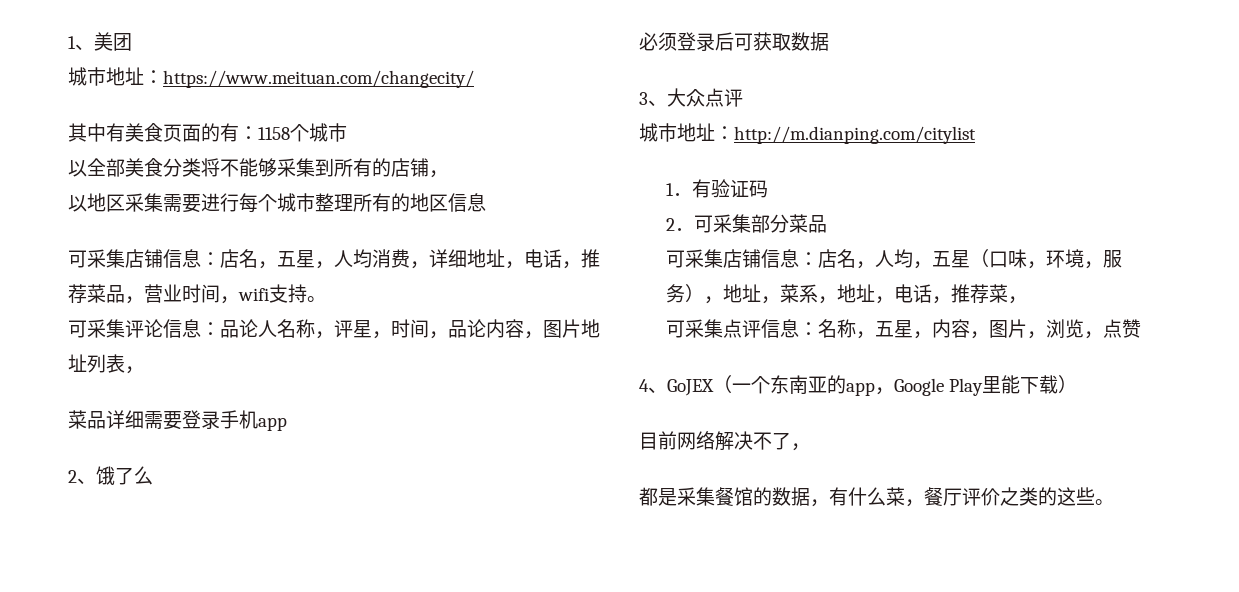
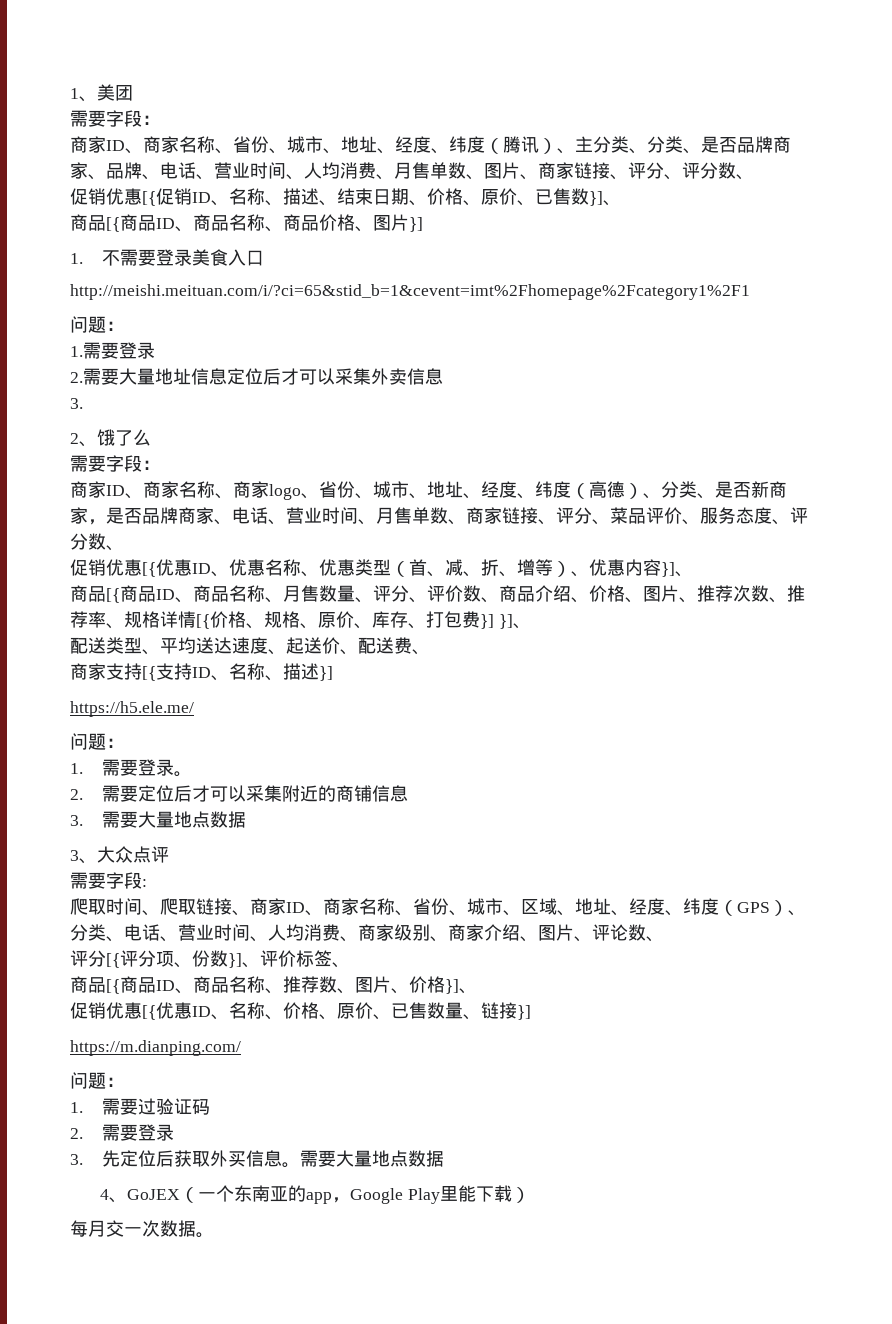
[68,67,474,88] [68,123,347,142] [68,158,448,178] [68,193,486,213] [68,249,600,269] [68,284,326,304] [68,319,600,339] [68,354,144,374] [68,410,287,431] [68,466,153,485] [639,32,791,51] 城市地址：https://www.meituan.com/changecity/ // 其中有美食页面的有：1158个城市 // 以全部美食分类将不能够采集到所有的店铺， // 以地区采集需要进行每个城市整理所有的地区信息 // 可采集店铺信息：店名，五星，人均消费，详细地址，电话，推荐菜品，营业时间，wifi支持。 // 可采集评论信息：品论人名称，评星，时间，品论内容，图片地址列表， // 菜品详细需要登录手机app // 2、饿了么 // 必须登录后可获取 -> [70,110,160,127] [70,136,791,154] [70,162,754,180] [70,188,621,206] [70,214,423,232] [70,249,265,266] [70,284,750,300] [70,316,124,333] [70,342,155,359] [70,368,443,385] [70,398,83,409] [70,429,151,447] [70,455,160,472] [70,481,787,500] [70,507,808,525] [70,533,124,551] [70,559,693,577] [70,585,805,603] [70,611,531,629] [70,637,430,655] [70,663,333,681] [70,701,194,717] [70,733,124,750] [70,759,193,777] [70,785,409,802] [70,811,211,828] 需要字段： // 商家ID、商家名称、省份、城市、地址、经度、纬度（腾讯）、主分类、分类、是否品牌商家、品牌、电话、营业时间、人均消费、月售单数、图片、商家链接、评分、评分数、 // 促销优惠[{促销ID、名称、描述、结束日期、价格、原价、已售数}]、 // 商品[{商品ID、商品名称、商品价格、图片}] // 1.不需要登录美食入口 // http://meishi.meituan.com/i/?ci=65&stid_b=1&cevent=imt%2Fhomepage%2Fcategory1%2F1 // 问题： // 1.需要登录 // 2.需要大量地址信息定位后才可以采集外卖信息 // 3. // 2、饿了么 // 需要字段： // 商家ID、商家名称、商家logo、省份、城市、地址、经度、纬度（高德）、分类、是否新商家，是否品牌商家、电话、营业时间、月售单数、商家链接、评分、菜品评价、服务态度、评分数、 // 促销优惠[{优惠ID、优惠名称、优惠类型（首、减、折、增等）、优惠内容}]、 // 商品[{商品ID、商品名称、月售数量、评分、评价数、商品介绍、价格、图片、推荐次数、推荐率、规格详情[{价格、规格、原价、库存、打包费}] }]、 // 配送类型、平均送达速度、起送价、配送费、 // 商家支持[{支持ID、名称、描述}] // https://h5.ele.me/ // 问题： // 1.需要登录。 // 2.需要定位后才可以采集附近的商铺信息 // 3.需要大量地点
[639,123,976,144] [665,179,768,198] [665,214,827,233] [665,249,1122,269] [665,284,1027,304] [665,319,1141,339] 城市地址：http://m.dianping.com/citylist // 1．有验证码 // 2．可采集部分菜品 // 可采集店铺信息：店名，人均，五星（口味，环境，服务），地址，菜系，地址，电话，推荐菜， // 可采集点评信息：名称，五星，内容，图片，浏览，点赞 -> [70,872,147,889] [70,898,806,916] [70,924,664,942] [70,950,350,968] [70,976,477,994] [70,1002,531,1020] [70,1040,241,1056] [70,1072,124,1089] [70,1098,211,1115] [70,1124,175,1141] [70,1150,445,1168] 需要字段: // 爬取时间、爬取链接、商家ID、商家名称、省份、城市、区域、地址、经度、纬度（GPS）、分类、电话、营业时间、人均消费、商家级别、商家介绍、图片、评论数、 // 评分[{评分项、份数}]、评价标签、 // 商品[{商品ID、商品名称、推荐数、图片、价格}]、 // 促销优惠[{优惠ID、名称、价格、原价、已售数量、链接}] // https://m.dianping.com/ // 问题： // 1.需要过验证码 // 2.需要登录 // 3.先定位后获取外买信息。需要大量地点数据
[639,431,810,451] [639,487,1095,507] 目前网络解决不了， // 都是采集餐馆的数据，有什么菜，餐厅评价之类的这些 -> [70,1220,196,1237] 每月交一次数据

